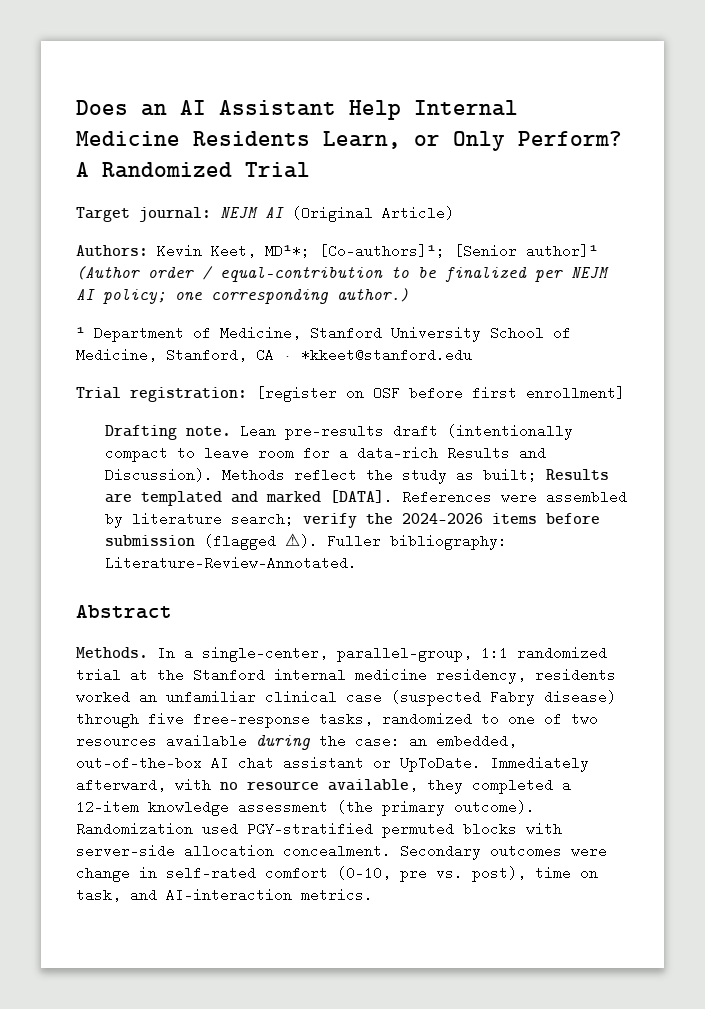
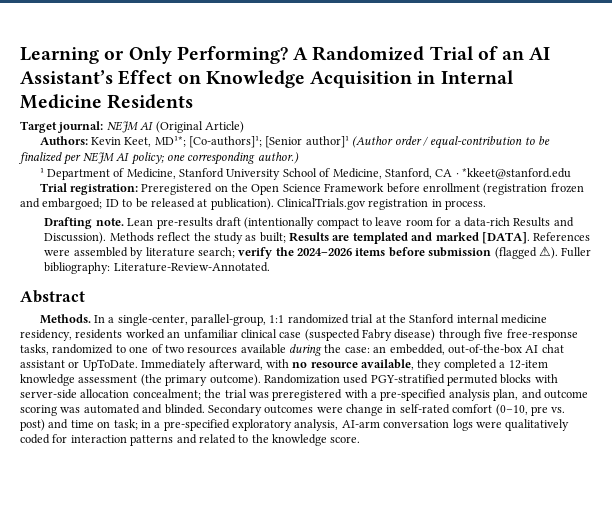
[76,100,518,120] [76,131,622,151] [76,162,310,178] Does an AI Assistant Help Internal Medicine Residents Learn, or Only Perform? A Randomized Trial -> [20,46,551,64] [20,70,514,88] [20,94,194,109] Learning or Only Performing? A Randomized Trial of an AI Assistant’s Effect on Knowledge Acquisition in Internal Medicine Residents
[256,386,625,402] [register on OSF before first enrollment] -> [141,183,584,195] [20,198,487,210] Preregistered on the Open Science Framework before enrollment (registration frozen and embargoed; ID to be released at publication). ClinicalTrials.gov registration in process.
[283,844,391,858] concealment. -> [132,389,588,401] [20,404,205,416] concealment; the trial was preregistered with a pre-specified analysis plan, and outcome scoring was automated and blinded.
[472,866,598,882] [76,888,373,902] post), time on task, and AI-interaction metrics. -> [20,419,570,431] [20,434,361,446] post) and time on task; in a pre-specified exploratory analysis, AI-arm conversation logs were qualitatively coded for interaction patterns and related to the knowledge score.

